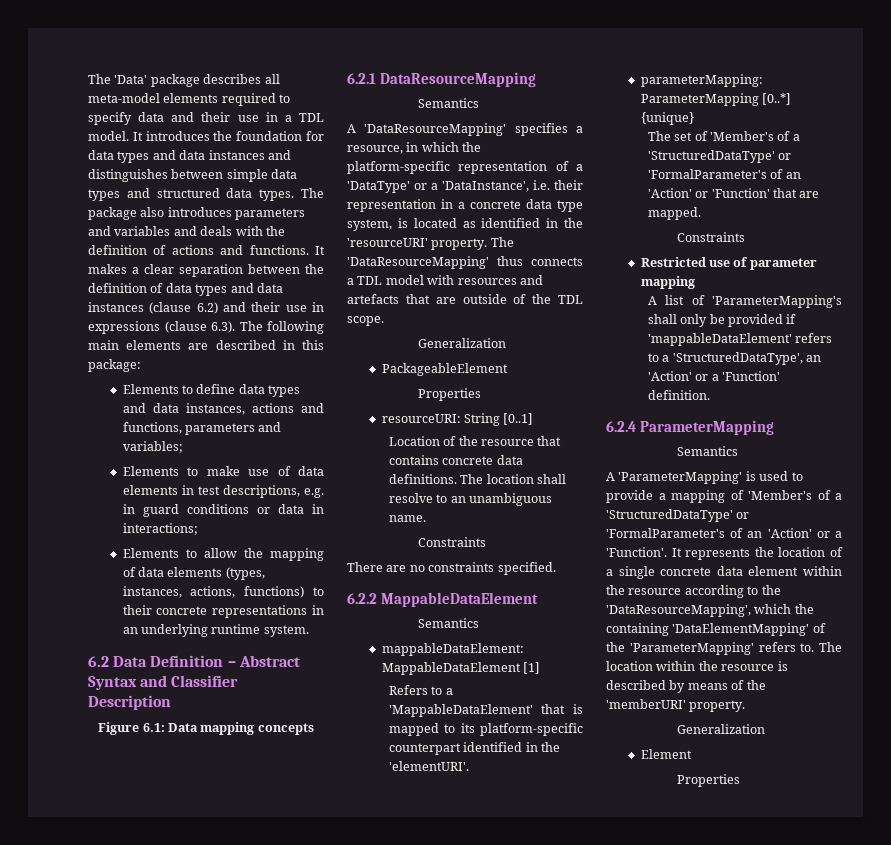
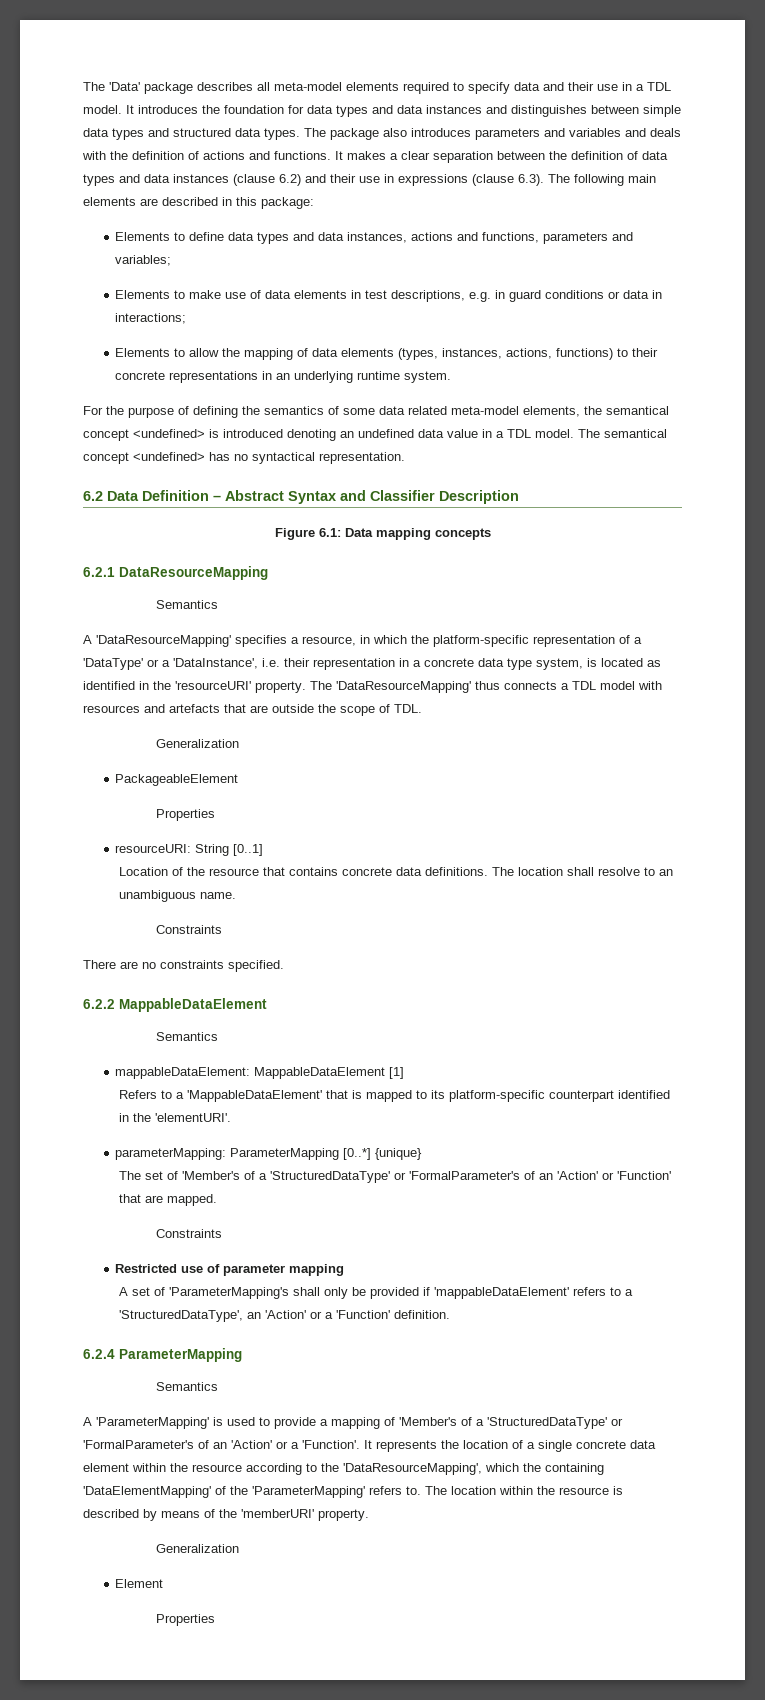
(309, 631) none -> [83,406,669,418] [83,429,667,441] [83,452,405,464] // For the purpose of defining the semantics of some data related meta-model elements, the semantical concept <undefined> is introduced denoting an undefined data value in a TDL model. The semantical concept <undefined> has no syntactical representation.
[513,294,583,304] [347,316,384,326] of the TDL scope. -> [318,704,422,716] the scope of TDL.
[665,295,685,305] list -> [132,1287,151,1296] set

